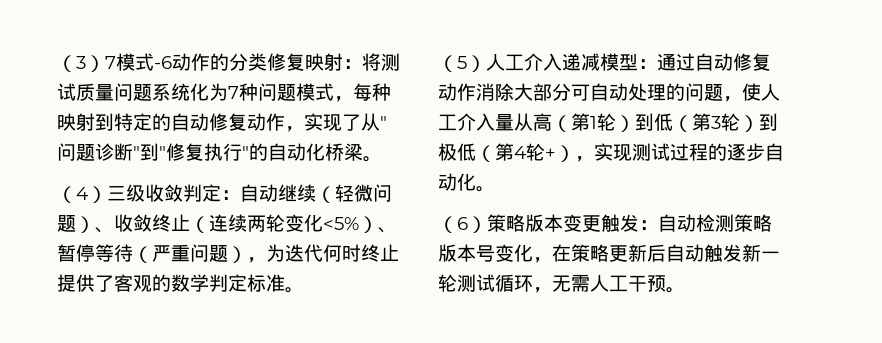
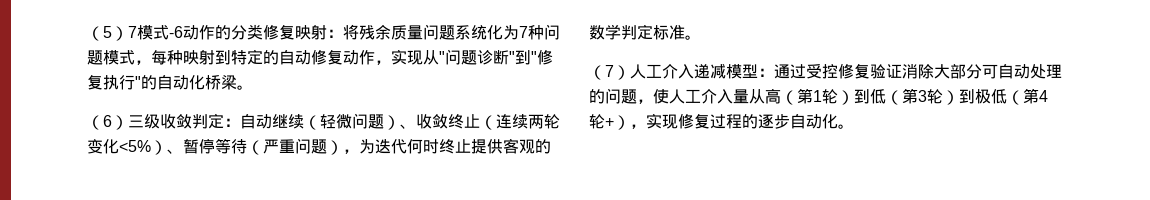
[57,55,86,72] （3 -> [87,26,112,41] （5
[381,53,400,71] [57,83,76,101] 测试 -> [359,25,391,40] 残余
[342,114,361,131] 了 -> (423, 57) none
[76,187,88,200] 4 -> [103,115,112,127] 6
[95,275,114,292] 了 -> (503, 146) none
[457,56,467,69] 5 -> [605,65,614,77] 7
[695,53,771,71] [438,83,476,101] 自动修复动作 -> [806,63,902,79] 受控修复验证
[632,143,670,161] 测试 -> [678,113,710,129] 修复
[438,214,772,233] [438,244,780,263] [438,274,685,293] // （6）策略版本变更触发：自动检测策略版本号变化，在策略更新后自动触发新一轮测试循环，无需人工干预。 -> (854, 126) none

